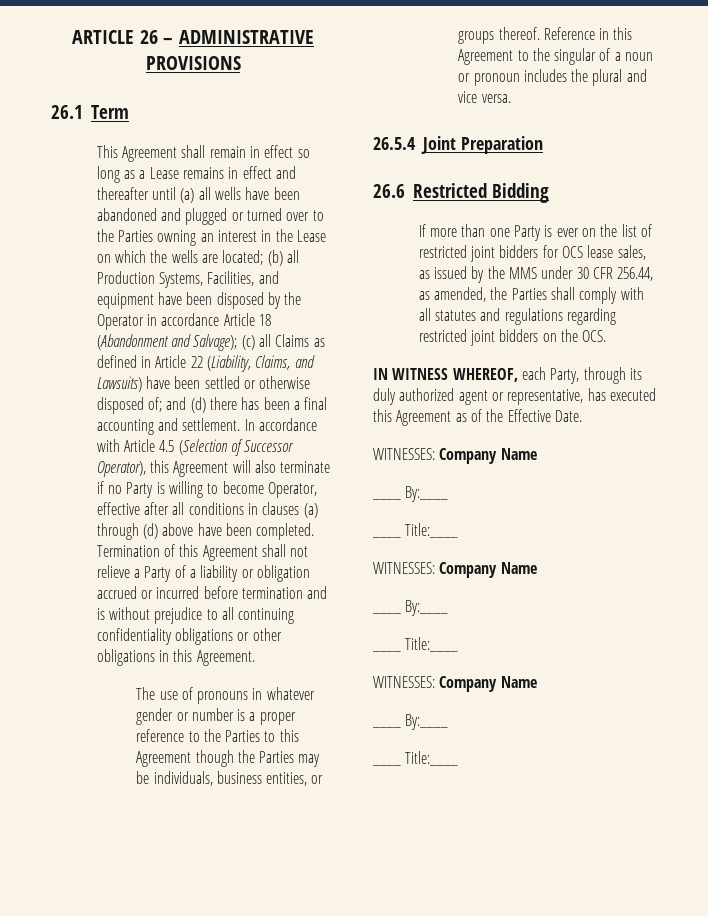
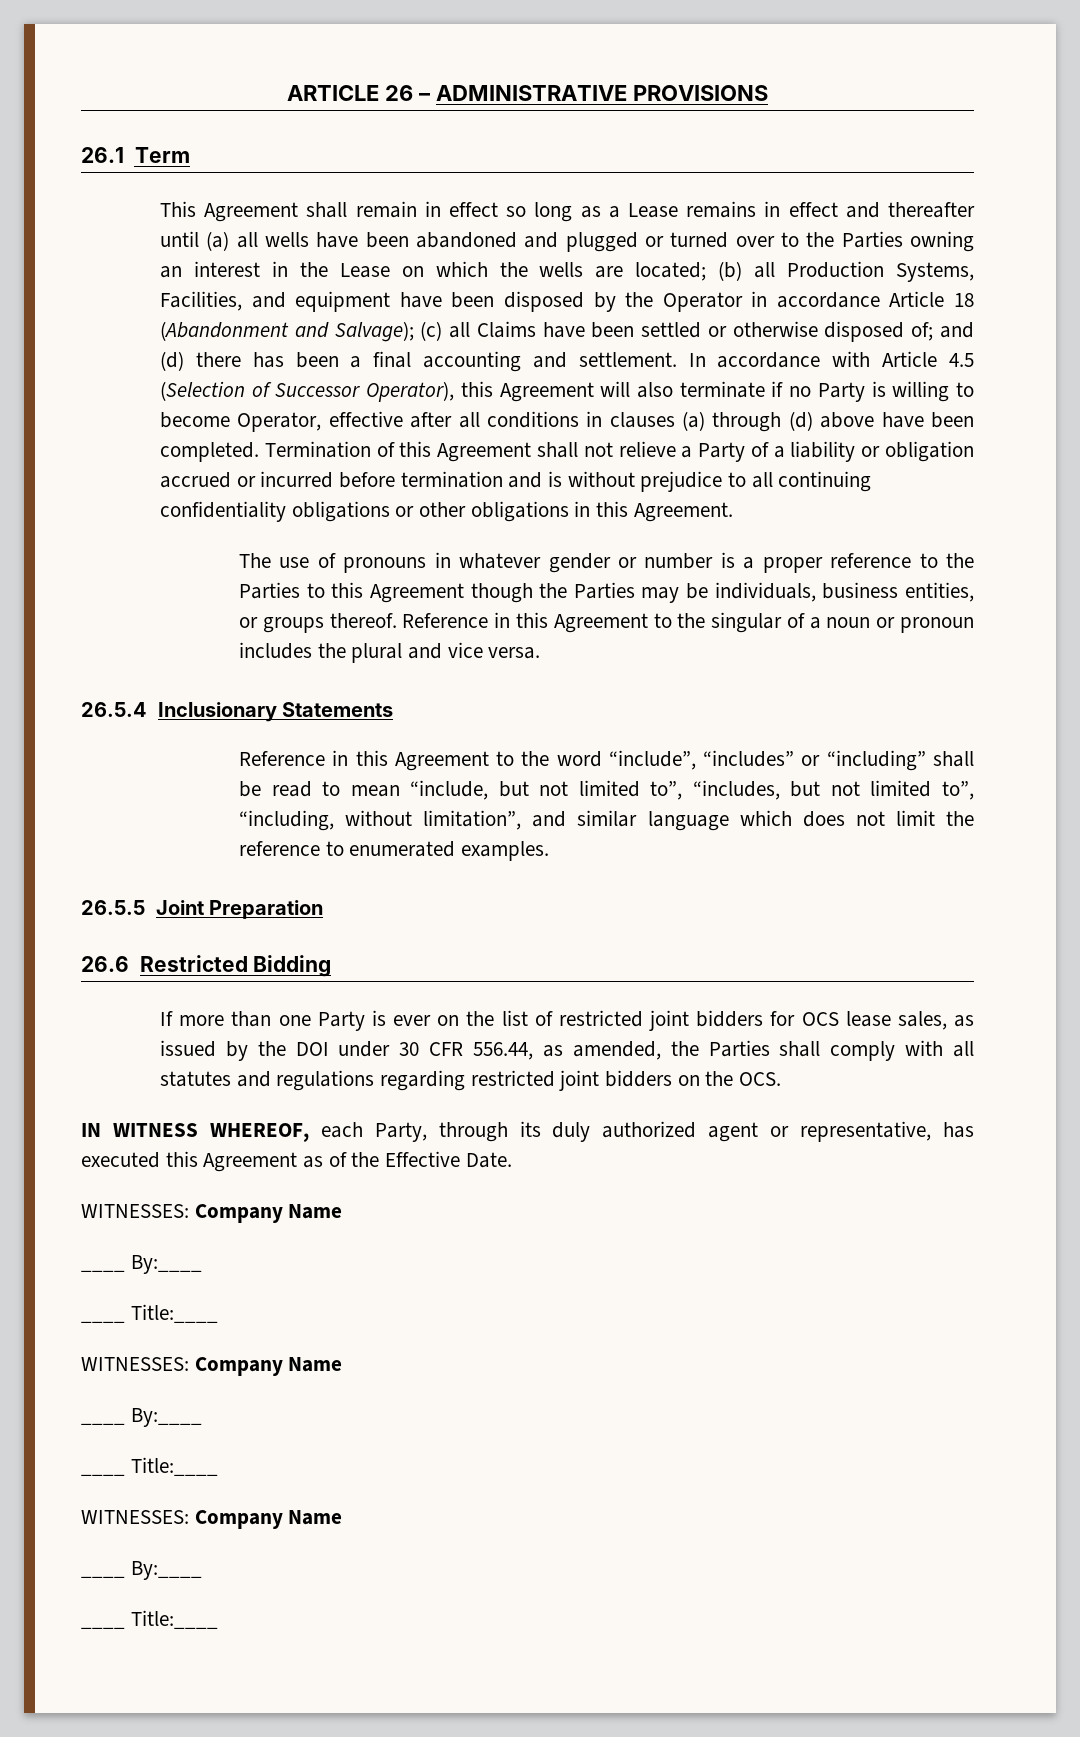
[313,338,325,347] [96,355,315,372] [96,376,142,392] as defined in Article 22 (Liability, Claims, and Lawsuits) -> (536, 329) none
(416, 143) none -> [157,702,393,722] [239,750,974,771] [239,780,974,800] [239,810,975,831] [239,841,550,861] [81,900,145,915] Inclusionary Statements // Reference in this Agreement to the word “include”, “includes” or “including” shall be read to mean “include, but not limited to”, “includes, but not limited to”, “including, without limitation”, and similar language which does not limit the reference to enumerated examples. // 26.5.5
[509,267,538,279] MMS -> [295,1042,329,1056] DOI
[617,267,654,281] 256.44, -> [473,1042,534,1060] 556.44,

